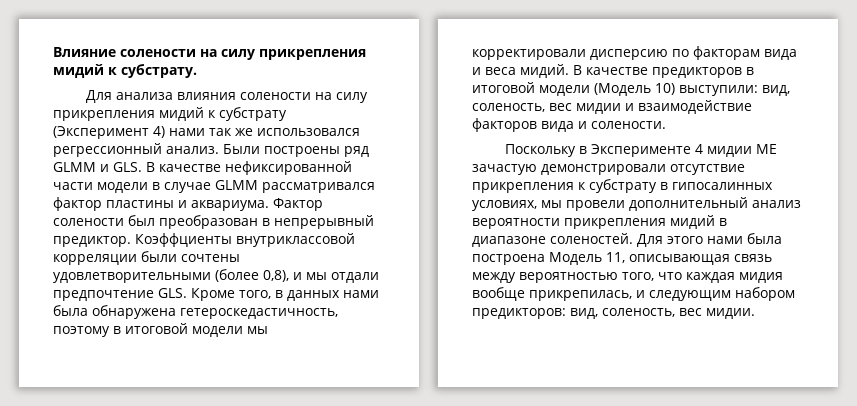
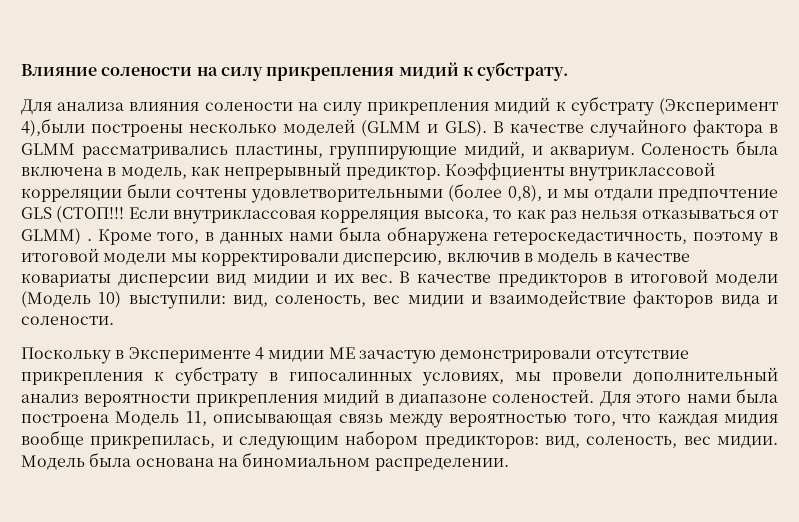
[153,126,360,138] [53,143,369,157] [53,161,352,175] [53,180,375,193] [53,197,323,211] [53,215,270,229] 4) нами так же использовался регрессионный анализ. Были построены ряд GLMM и GLS. В качестве нефиксированной части модели в случае GLMM рассматривался фактор пластины и аквариума. Фактор солености был преобразован в -> [21,118,778,138] [21,140,778,160] [21,166,220,179] 4),были построены несколько моделей (GLMM и GLS). В качестве случайного фактора в GLMM рассматривались пластины, группирующие мидий, и аквариум. Соленость была включена в модель, как
[158,288,187,298] GLS. -> [21,206,779,224] [21,228,92,245] GLS (СТОП!!! Если внутриклассовая корреляция высока, то как раз нельзя отказываться от GLMM) .
[590,46,797,60] [472,64,569,78] дисперсию по факторам вида и веса мидий. -> [343,252,690,266] [21,273,393,287] дисперсию, включив в модель в качестве ковариаты дисперсии вид мидии и их вес.
(755, 313) none -> [21,452,509,471] Модель была основана на биномиальном распределении.

